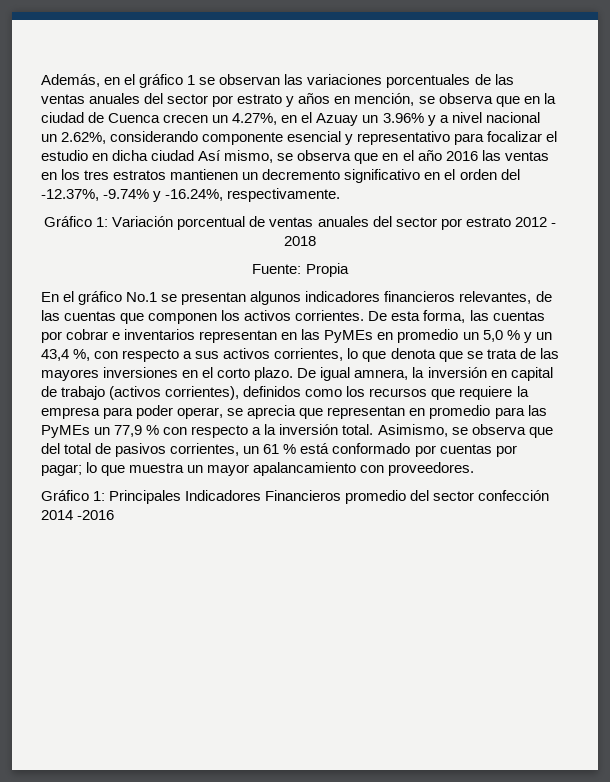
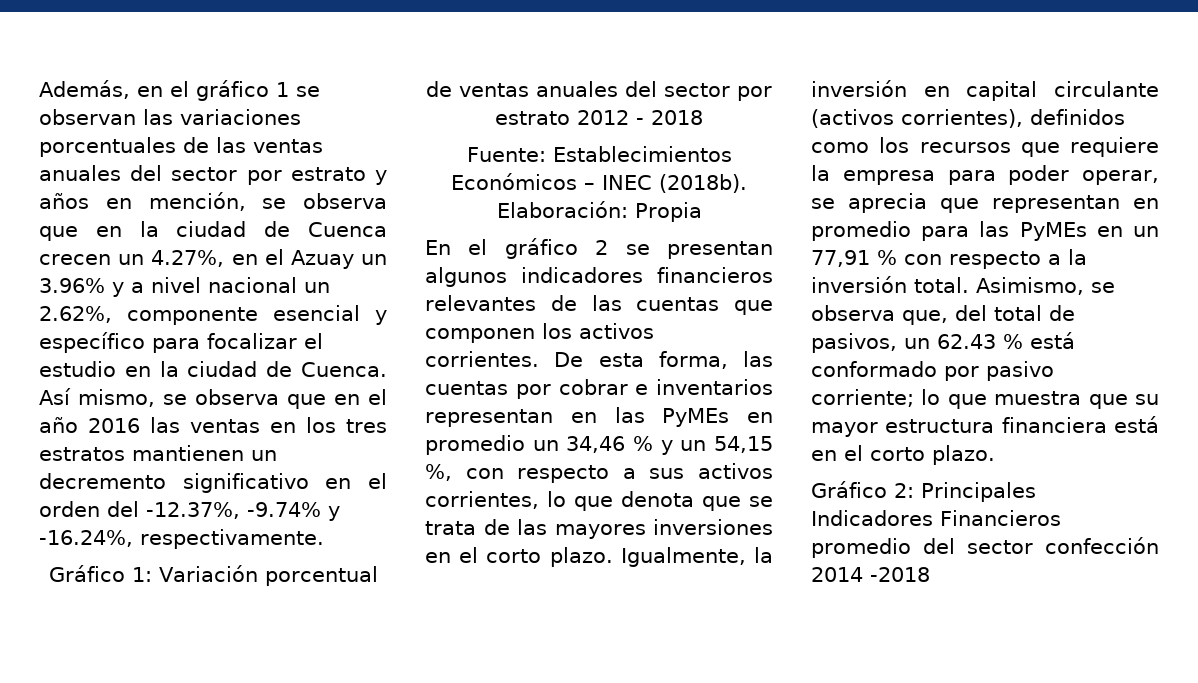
[110,131,199,142] considerando -> (112, 314) none
[357,131,451,145] representativo -> [39,332,145,353] específico
[112,150,195,161] dicha ciudad -> [159,361,387,377] la ciudad de Cuenca.
(302, 269) none -> [552,146,732,162] [451,173,747,193] [496,201,628,218] Establecimientos Económicos – INEC (2018b). Elaboración:
[126,292,158,302] No.1 -> [595,240,609,255] 2
[459,291,532,304] relevantes, -> [425,295,536,311] relevantes
[482,330,503,342] 5,0 -> [566,436,626,453] 34,46
[41,349,69,361] 43,4 -> [714,436,773,453] 54,15
[297,367,409,381] De igual amnera, -> [620,547,746,567] Igualmente,
[41,386,106,400] de trabajo -> [1054,81,1159,97] circulante
[94,425,143,437] un 77,9 -> [1096,226,1159,237] [811,250,870,267] en un 77,91
[528,427,553,438] que -> [902,310,948,325] que,
[115,443,517,457] [41,462,475,476] [41,490,106,501] pasivos corrientes, un 61 % está conformado por cuentas por pagar; lo que muestra un mayor apalancamiento con proveedores. // Gráfico 1: -> [811,332,1075,353] [811,361,1054,381] [811,389,1159,409] [811,416,1159,437] [811,445,995,465] [811,481,914,498] pasivos, un 62.43 % está conformado por pasivo corriente; lo que muestra que su mayor estructura financiera está en el corto plazo. // Gráfico 2:
[77,510,115,520] -2016 -> [870,567,930,582] -2018

